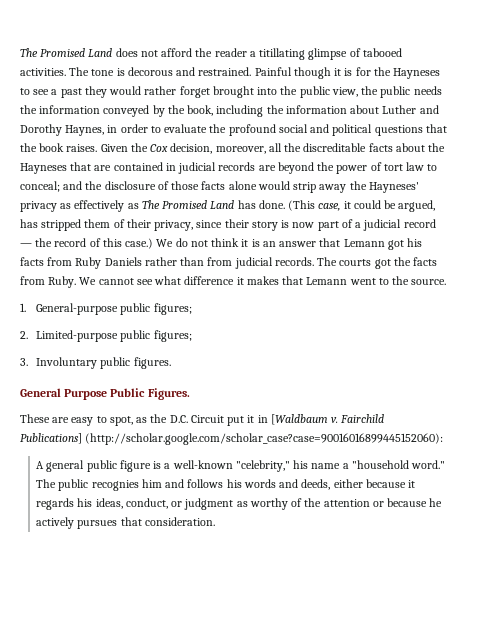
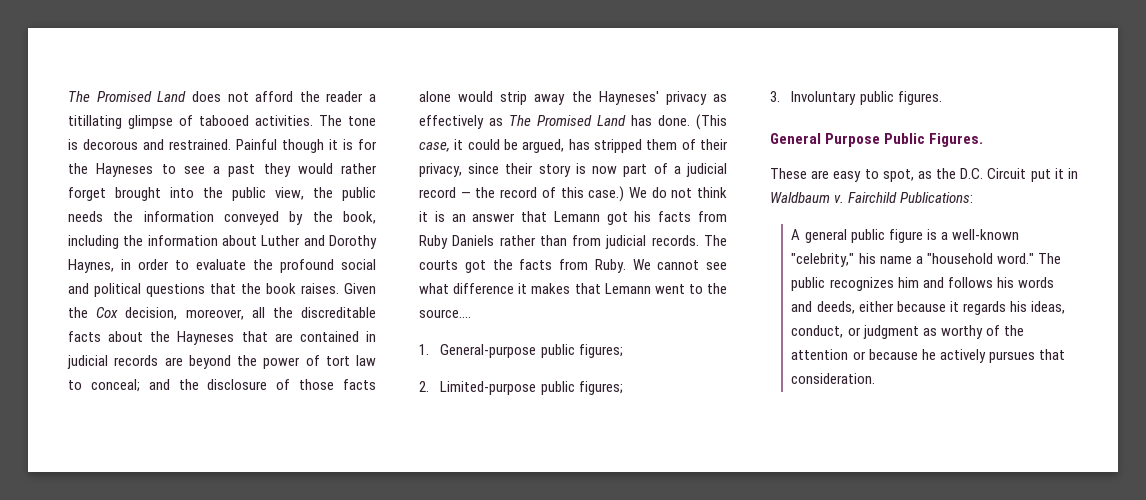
[411,279,447,285] source. -> [419,309,471,318] source.…
[270,414,328,425] [Waldbaum -> [770,192,830,203] Waldbaum
[20,433,444,445] Publications] (http://scholar.google.com/scholar_case?case=90016016899445152060): -> [900,192,974,203] Publications:
[91,480,139,491] recognies -> [829,277,894,291] recognizes

